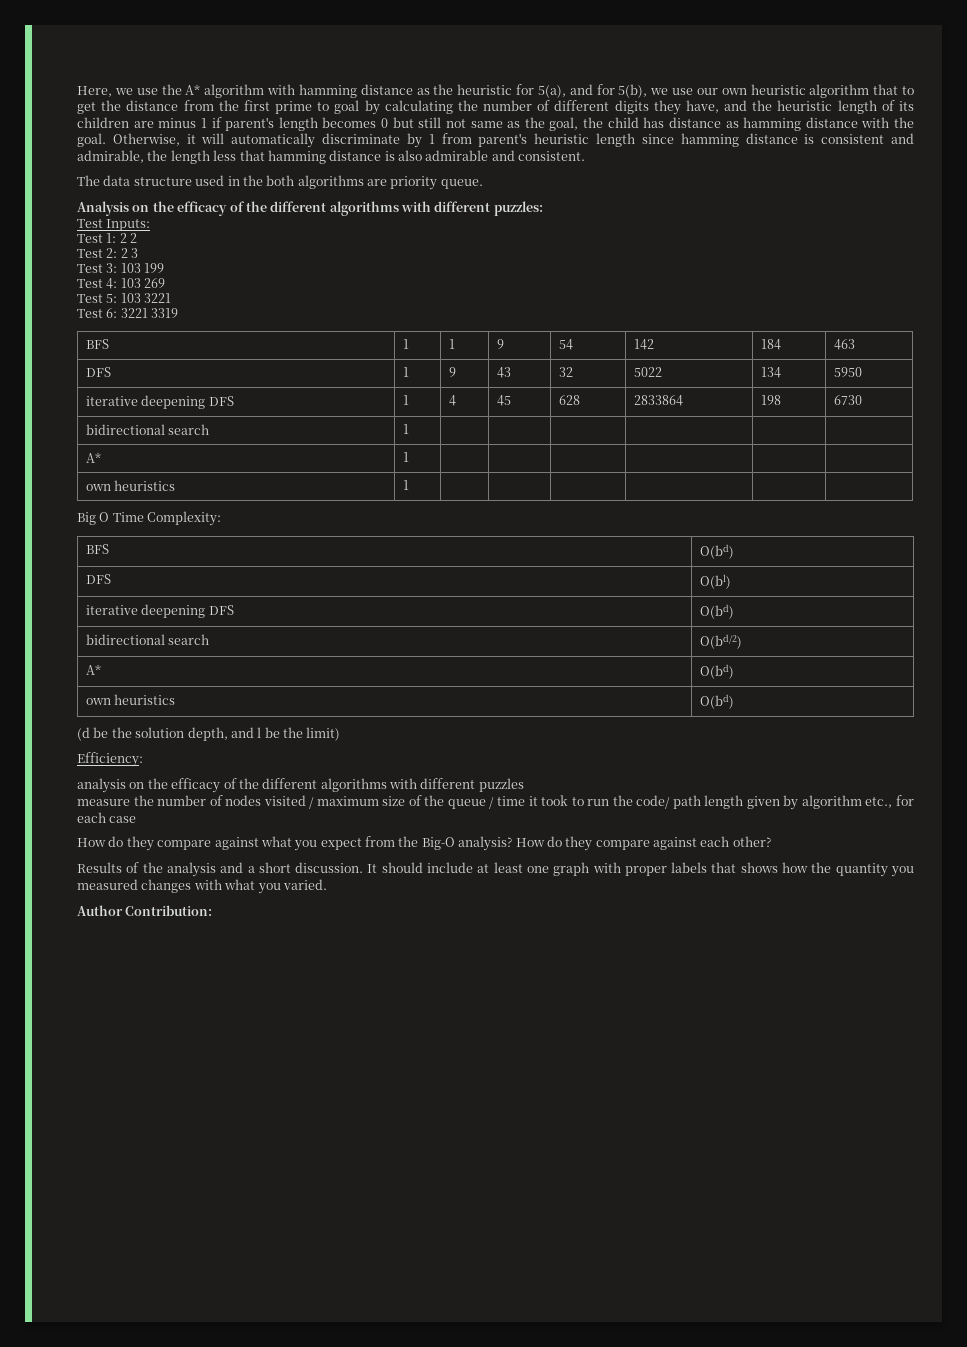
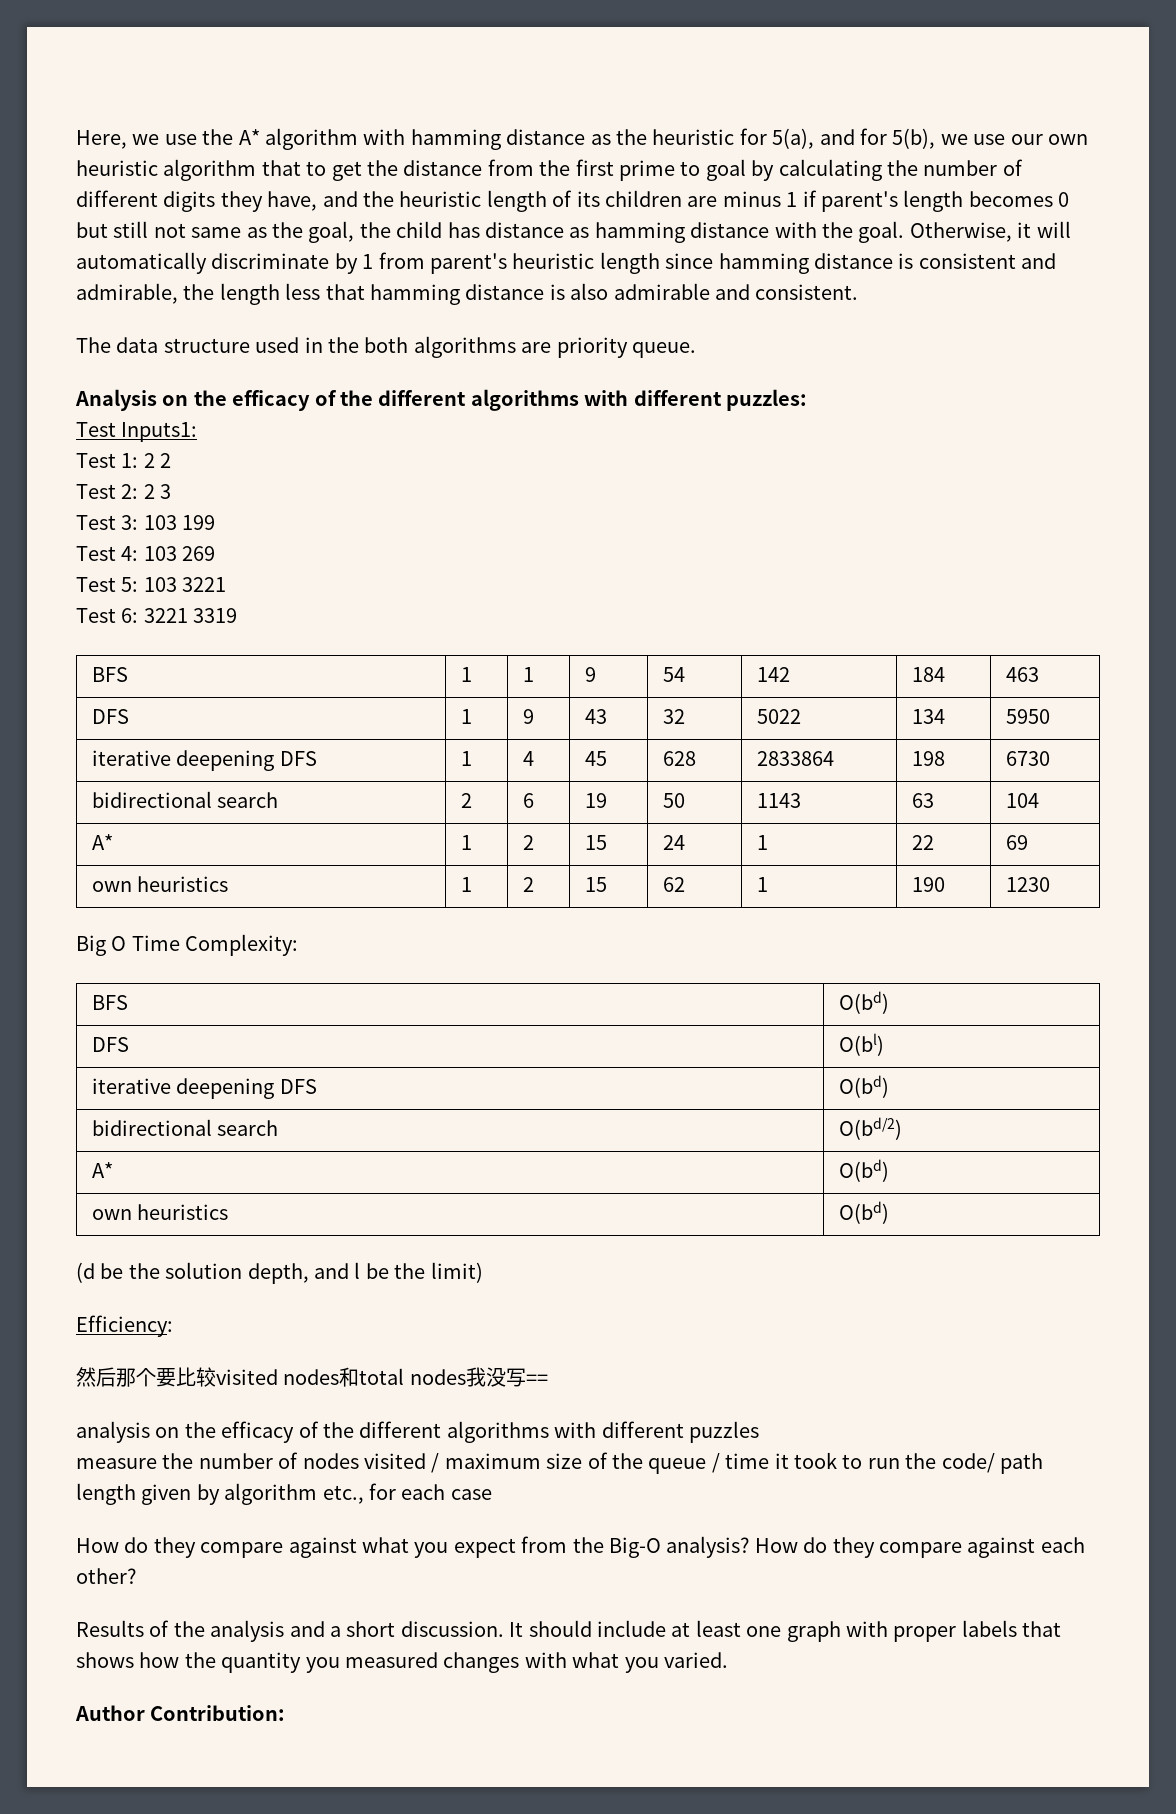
[106,219,151,231] Inputs: -> [121,422,198,442] Inputs1:
[402,424,409,434] [85,452,101,463] [402,452,409,462] [85,480,176,491] [402,480,409,490] 1 | | | | | | // A* | 1 | | | | | | // own heuristics | 1 | | | | | | -> [460,793,472,808] [522,793,534,808] [584,793,607,808] [662,793,685,808] [756,793,801,808] [911,793,934,808] [1005,793,1039,808] [91,834,113,850] [460,835,472,850] [522,835,534,850] [584,835,607,850] [662,835,685,850] [756,835,768,850] [911,835,934,850] [1005,835,1028,850] [91,876,229,892] [460,877,472,892] [522,877,534,892] [584,877,607,892] [662,877,685,892] [756,877,768,892] [911,877,945,892] [1005,877,1050,892] 2 | 6 | 19 | 50 | 1143 | 63 | 104 // A* | 1 | 2 | 15 | 24 | 1 | 22 | 69 // own heuristics | 1 | 2 | 15 | 62 | 1 | 190 | 1230
(143, 759) none -> [76,1367,548,1387] // 然后那个要比较visited nodes和total nodes我没写==

